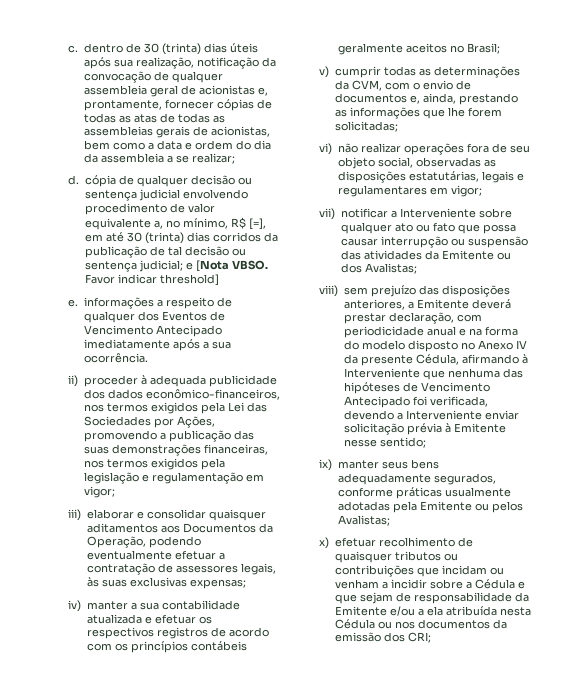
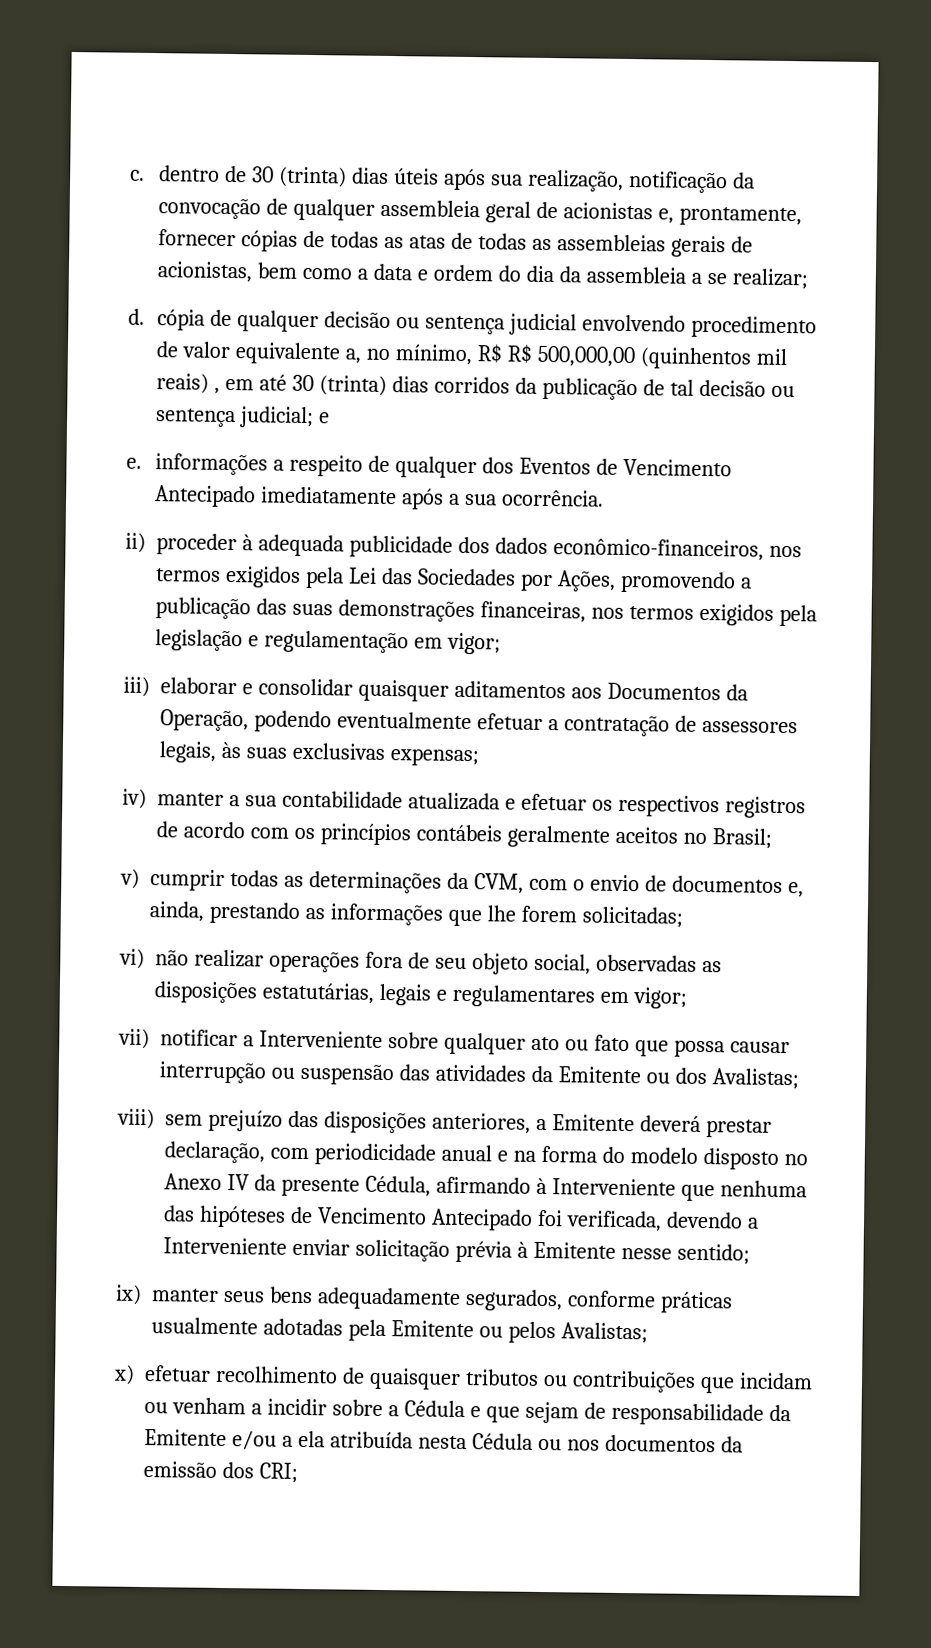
[248,218,266,230] [=], -> [507,344,787,370] [156,373,221,394] R$ 500,000,00 (quinhentos mil reais) ,
[195,260,268,272] [84,274,219,286] [Nota VBSO. Favor indicar threshold] -> (331, 418) none

